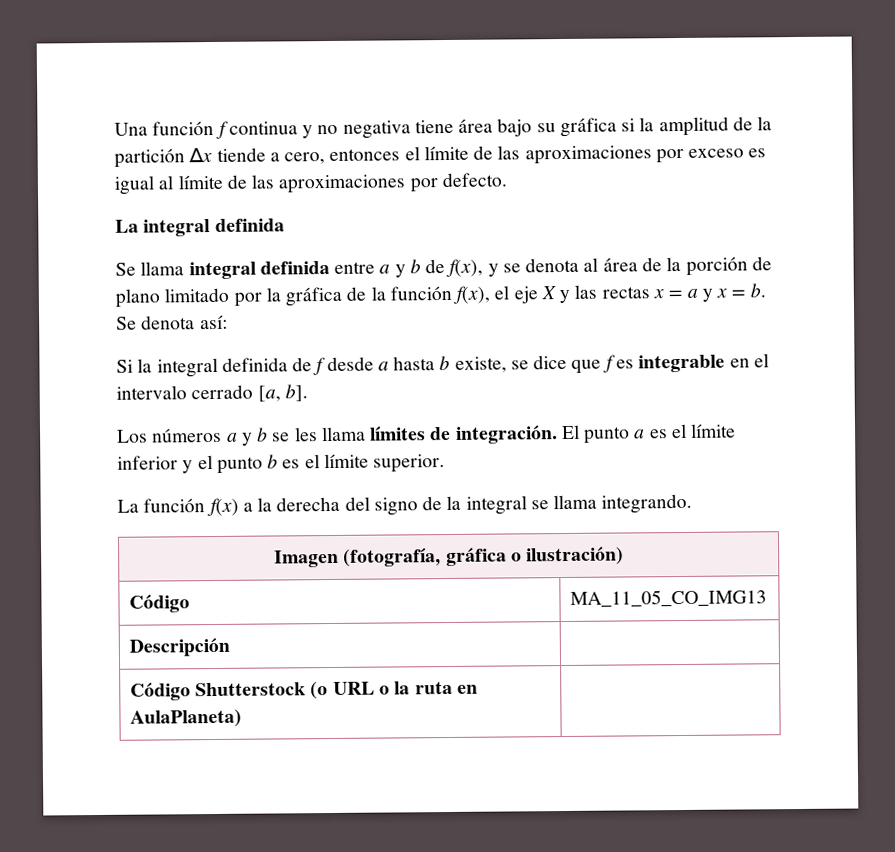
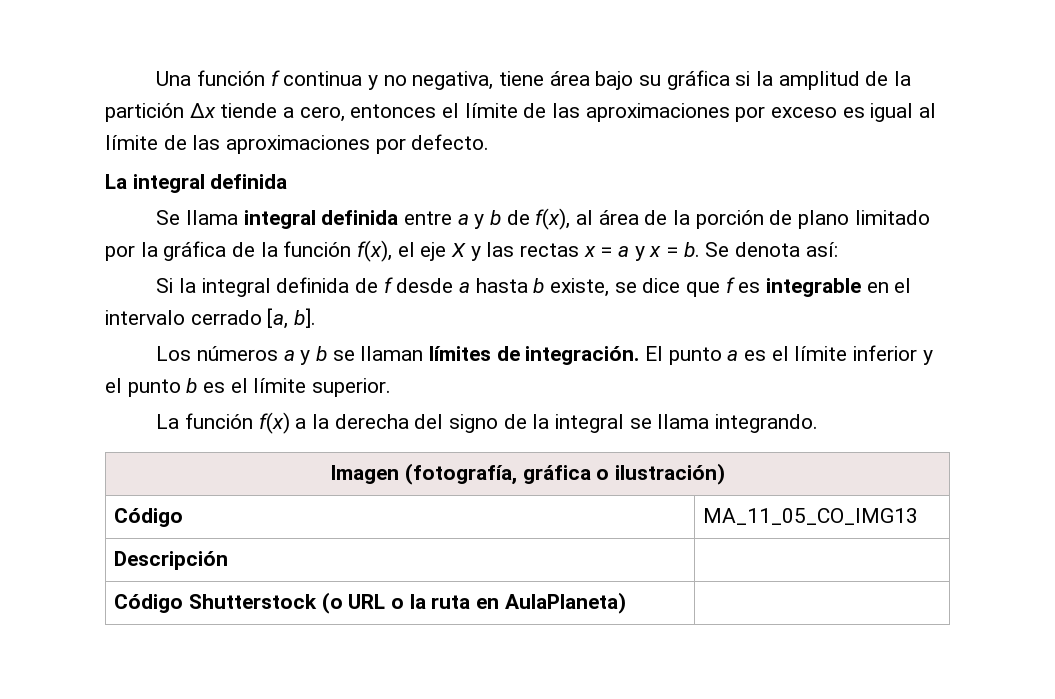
[342,120,411,139] negativa -> [412,71,494,90] negativa,
[487,257,580,277] y se denota -> (571, 219) none
[294,426,366,442] les llama -> [360,346,424,361] llaman

